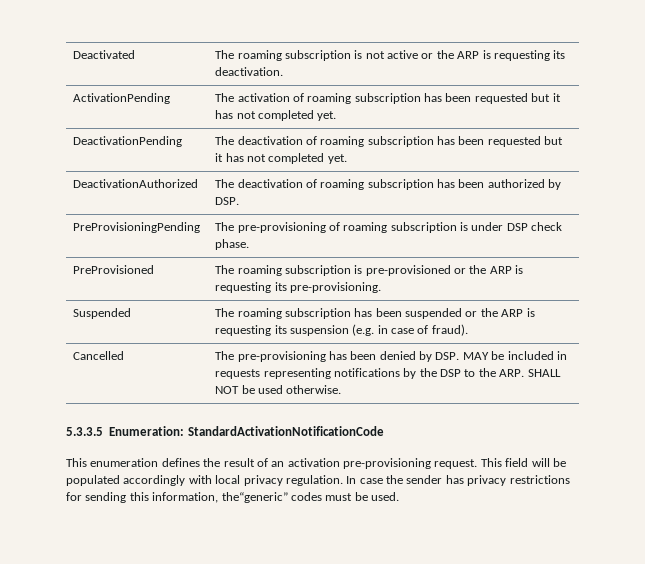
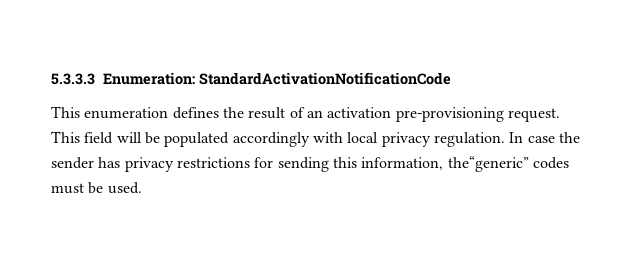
[73,50,136,59] [215,50,566,61] [215,67,284,76] [73,93,171,104] [215,93,561,104] [215,110,337,121] [73,136,183,147] [215,136,564,147] [215,153,347,164] [73,179,199,188] [215,179,562,190] [215,197,240,205] [73,222,201,233] [215,222,563,233] [215,239,250,250] [73,265,155,274] [215,265,524,276] [215,282,381,293] [73,308,132,319] [215,308,535,319] [215,324,468,336] [73,351,125,360] [215,351,567,362] [215,368,561,379] [215,385,342,394] [66,427,103,436] Deactivated | The roaming subscription is not active or the ARP is requesting its deactivation. // ActivationPending | The activation of roaming subscription has been requested but it has not completed yet. // DeactivationPending | The deactivation of roaming subscription has been requested but it has not completed yet. // DeactivationAuthorized | The deactivation of roaming subscription has been authorized by DSP. // PreProvisioningPending | The pre-provisioning of roaming subscription is under DSP check phase. // PreProvisioned | The roaming subscription is pre-provisioned or the ARP is requesting its pre-provisioning. // Suspended | The roaming subscription has been suspended or the ARP is requesting its suspension (e.g. in case of fraud). // Cancelled | The pre-provisioning has been denied by DSP. MAY be included in requests representing notifications by the DSP to the ARP. SHALL NOT be used otherwise. // 5.3.3.5 -> [51,73,95,85] 5.3.3.3

